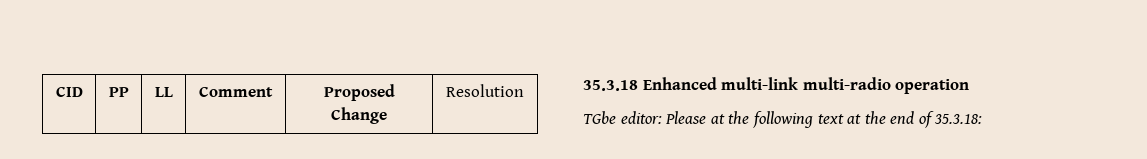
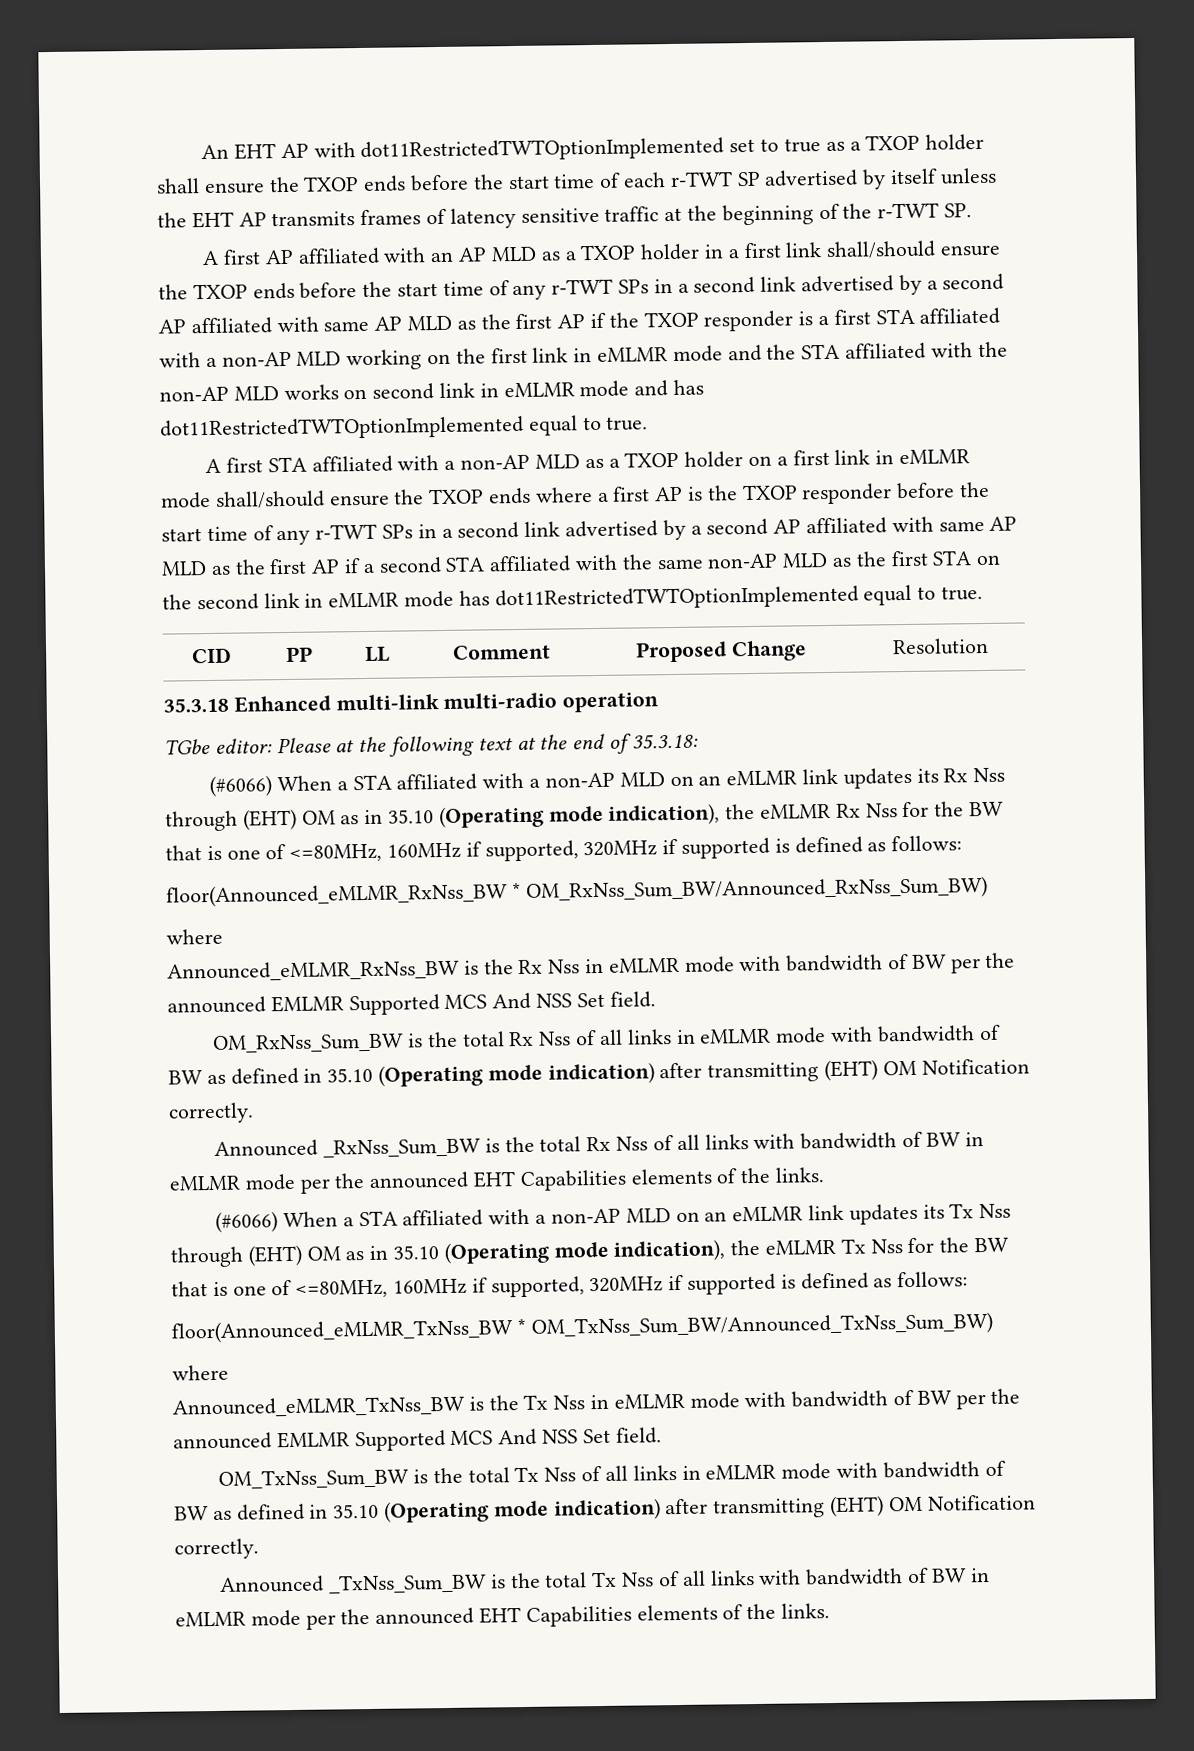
(55, 91) none -> [201,133,985,162] [156,167,997,195] [157,202,973,229] [202,240,1001,266] [158,273,1005,301] [158,307,1001,335] [159,341,1008,371] [159,379,705,402] [160,415,649,441] [205,449,970,474] [161,481,991,509] [161,516,1018,546] [161,550,1002,576] [162,584,984,611] An EHT AP with dot11RestrictedTWTOptionImplemented set to true as a TXOP holder shall ensure the TXOP ends before the start time of each r-TWT SP advertised by itself unless the EHT AP transmits frames of latency sensitive traffic at the beginning of the r-TWT SP. // A first AP affiliated with an AP MLD as a TXOP holder in a first link shall/should ensure the TXOP ends before the start time of any r-TWT SPs in a second link advertised by a second AP affiliated with same AP MLD as the first AP if the TXOP responder is a first STA affiliated with a non-AP MLD working on the first link in eMLMR mode and the STA affiliated with the non-AP MLD works on second link in eMLMR mode and has dot11RestrictedTWTOptionImplemented equal to true. // A first STA affiliated with a non-AP MLD as a TXOP holder on a first link in eMLMR mode shall/should ensure the TXOP ends where a first AP is the TXOP responder before the start time of any r-TWT SPs in a second link advertised by a second AP affiliated with same AP MLD as the first AP if a second STA affiliated with the same non-AP MLD as the first STA on the second link in eMLMR mode has dot11RestrictedTWTOptionImplemented equal to true. //
(983, 119) none -> [209,767,1006,797] [165,801,1005,832] [165,835,963,862] [166,875,988,908] [166,928,223,945] [167,952,1016,982] [167,991,656,1016] [213,1024,1001,1053] [168,1058,1030,1087] [168,1102,254,1124] [214,1131,984,1158] [169,1167,825,1194] [215,1203,1012,1233] [170,1237,1010,1268] [171,1271,969,1298] [171,1311,993,1344] [172,1364,229,1381] [172,1388,1021,1418] [173,1427,662,1452] [218,1460,1006,1489] [174,1494,1036,1523] [174,1538,259,1560] [220,1567,990,1594] [175,1603,831,1630] // (#6066) When a STA affiliated with a non-AP MLD on an eMLMR link updates its Rx Nss through (EHT) OM as in 35.10 (Operating mode indication), the eMLMR Rx Nss for the BW that is one of <=80MHz, 160MHz if supported, 320MHz if supported is defined as follows: // floor(Announced_eMLMR_RxNss_BW * OM_RxNss_Sum_BW/Announced_RxNss_Sum_BW) // where // Announced_eMLMR_RxNss_BW is the Rx Nss in eMLMR mode with bandwidth of BW per the announced EMLMR Supported MCS And NSS Set field. // OM_RxNss_Sum_BW is the total Rx Nss of all links in eMLMR mode with bandwidth of BW as defined in 35.10 (Operating mode indication) after transmitting (EHT) OM Notification correctly. // Announced _RxNss_Sum_BW is the total Rx Nss of all links with bandwidth of BW in eMLMR mode per the announced EHT Capabilities elements of the links. // (#6066) When a STA affiliated with a non-AP MLD on an eMLMR link updates its Tx Nss through (EHT) OM as in 35.10 (Operating mode indication), the eMLMR Tx Nss for the BW that is one of <=80MHz, 160MHz if supported, 320MHz if supported is defined as follows: // floor(Announced_eMLMR_TxNss_BW * OM_TxNss_Sum_BW/Announced_TxNss_Sum_BW) // where // Announced_eMLMR_TxNss_BW is the Tx Nss in eMLMR mode with bandwidth of BW per the announced EMLMR Supported MCS And NSS Set field. // OM_TxNss_Sum_BW is the total Tx Nss of all links in eMLMR mode with bandwidth of BW as defined in 35.10 (Operating mode indication) after transmitting (EHT) OM Notification correctly. // Announced _TxNss_Sum_BW is the total Tx Nss of all links with bandwidth of BW in eMLMR mode per the announced EHT Capabilities elements of the links.

